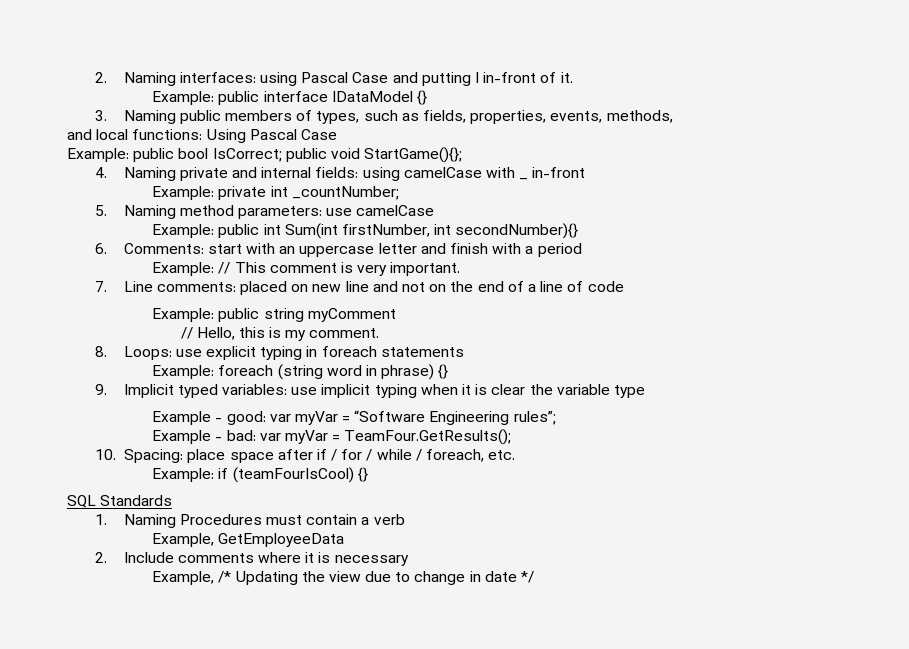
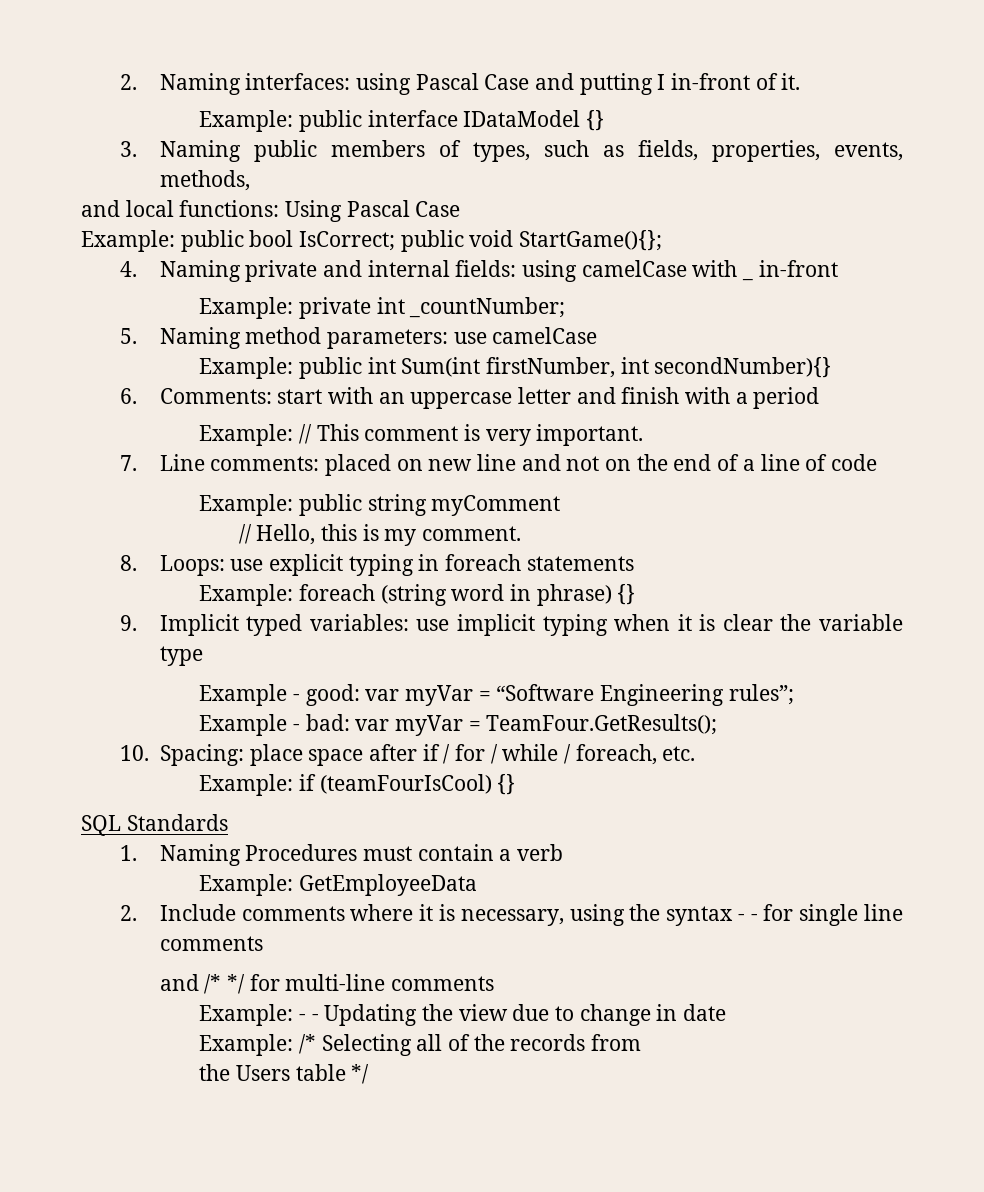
[152,533,215,547] Example, -> [199,874,294,896] Example:
[334,555,409,566] [152,571,232,585] necessary // Example, /* -> [460,904,904,926] [159,936,263,951] [159,974,495,994] [199,1004,319,1026] necessary, using the syntax - - for single line comments // and /* */ for multi-line comments // Example: - -
(517, 576) none -> [199,1034,641,1056] [199,1064,346,1081] // Example: /* Selecting all of the records from // the Users table

